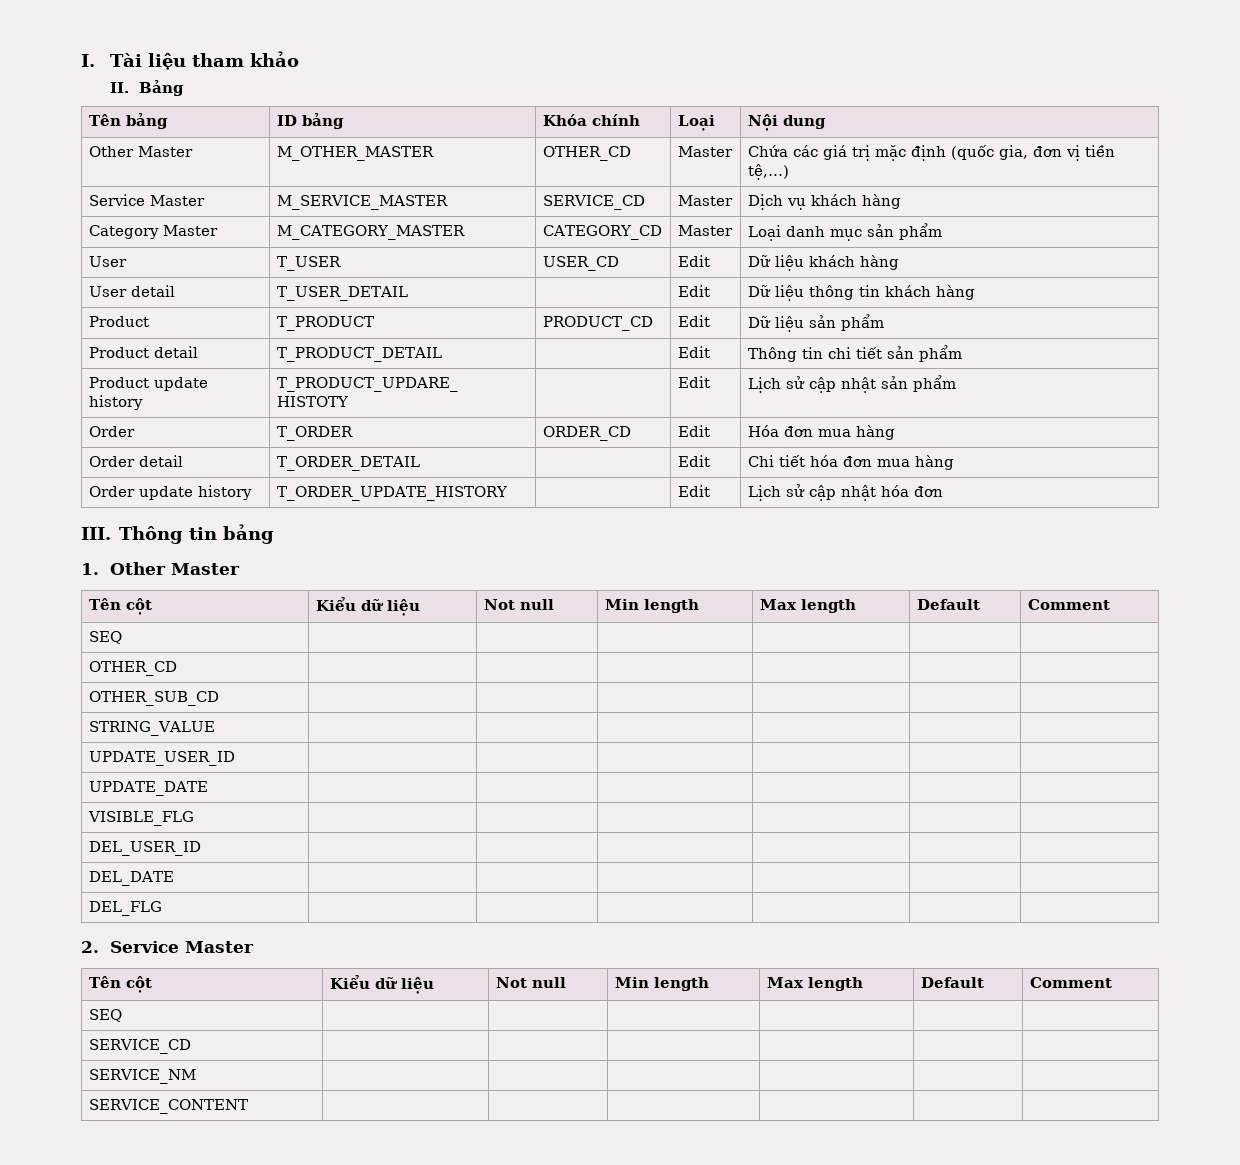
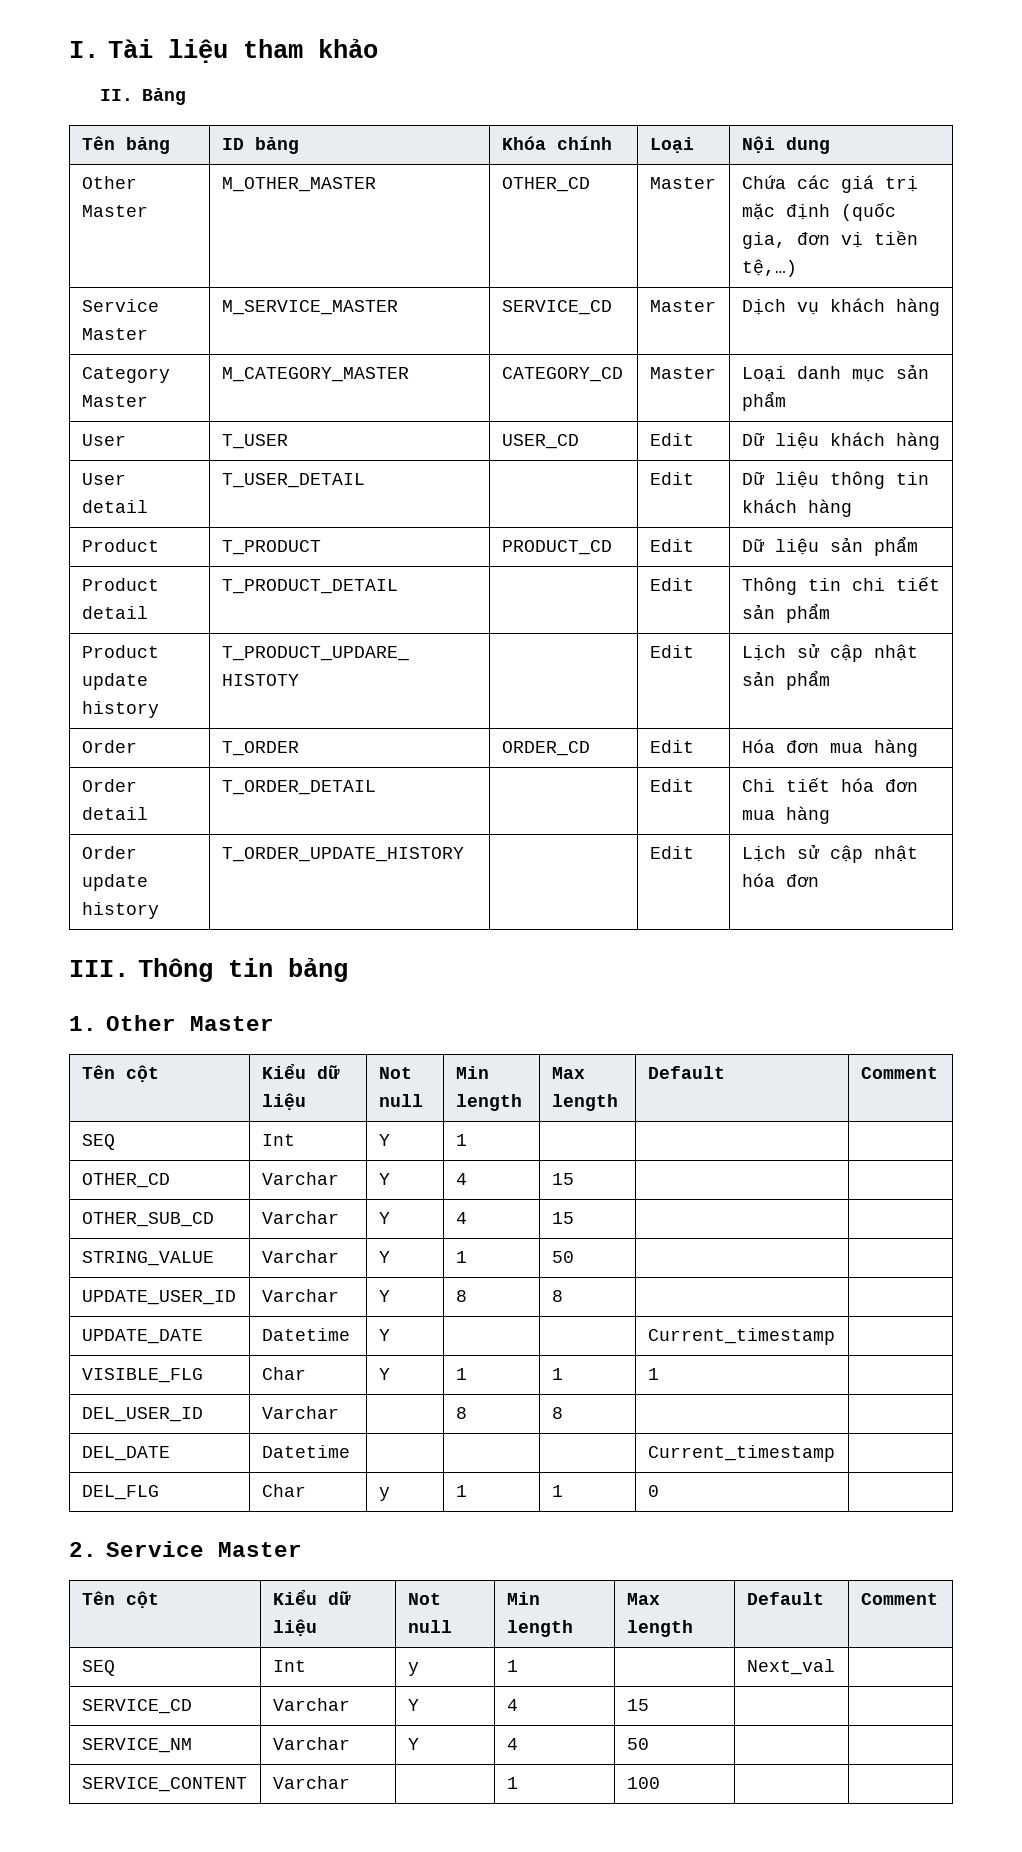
[88,661,177,676] [88,691,219,706] [88,721,215,736] [88,751,235,766] [88,781,208,796] [87,811,194,826] [88,841,201,856] | | | | | // OTHER_CD | | | | | | // OTHER_SUB_CD | | | | | | // STRING_VALUE | | | | | | // UPDATE_USER_ID | | | | | | // UPDATE_DATE | | | | | | // VISIBLE_FLG | | | | | | // DEL_USER_ID | | | | -> [261,1134,295,1146] [378,1134,390,1146] [455,1134,467,1146] [81,1173,170,1188] [261,1172,339,1185] [378,1173,390,1185] [455,1173,467,1185] [551,1173,574,1185] [81,1212,214,1227] [261,1211,339,1224] [378,1212,390,1224] [455,1212,467,1224] [551,1212,574,1224] [81,1251,214,1266] [261,1250,339,1263] [378,1251,390,1263] [455,1251,467,1263] [551,1251,574,1263] [81,1290,236,1305] [261,1289,339,1302] [378,1290,390,1302] [455,1290,467,1302] [551,1290,563,1302] [81,1329,203,1344] [261,1328,350,1341] [378,1329,390,1341] [647,1328,835,1345] [81,1368,203,1383] [261,1367,306,1380] [378,1368,390,1380] [455,1368,467,1380] [551,1368,563,1380] [647,1368,659,1380] [81,1407,203,1422] [261,1406,339,1419] [455,1407,467,1419] [551,1407,563,1419] Int | Y | 1 | | | // OTHER_CD | Varchar | Y | 4 | 15 | | // OTHER_SUB_CD | Varchar | Y | 4 | 15 | | // STRING_VALUE | Varchar | Y | 1 | 50 | | // UPDATE_USER_ID | Varchar | Y | 8 | 8 | | // UPDATE_DATE | Datetime | Y | | | Current_timestamp | // VISIBLE_FLG | Char | Y | 1 | 1 | 1 | // DEL_USER_ID | Varchar | | 8 | 8
(174, 878) | | | | -> [261,1445,350,1458] [647,1445,835,1462] Datetime | | | | Current_timestamp
(162, 908) | | | | -> [261,1484,306,1497] [378,1487,390,1501] [455,1485,467,1497] [551,1485,563,1497] [647,1485,659,1497] Char | y | 1 | 1 | 0
[88,1039,191,1054] [88,1069,196,1084] [88,1099,248,1114] | | | | | // SERVICE_CD | | | | | | // SERVICE_NM | | | | | | // SERVICE_CONTENT | | | | -> [272,1660,306,1672] [407,1662,419,1676] [506,1660,518,1672] [746,1659,835,1675] [81,1699,192,1714] [272,1698,350,1711] [407,1699,419,1711] [506,1699,518,1711] [626,1699,649,1711] [81,1738,192,1753] [272,1737,350,1750] [407,1738,419,1750] [506,1738,518,1750] [626,1738,649,1750] [81,1777,247,1792] [272,1776,350,1789] [506,1777,518,1789] [626,1777,660,1789] Int | y | 1 | | Next_val | // SERVICE_CD | Varchar | Y | 4 | 15 | | // SERVICE_NM | Varchar | Y | 4 | 50 | | // SERVICE_CONTENT | Varchar | | 1 | 100

